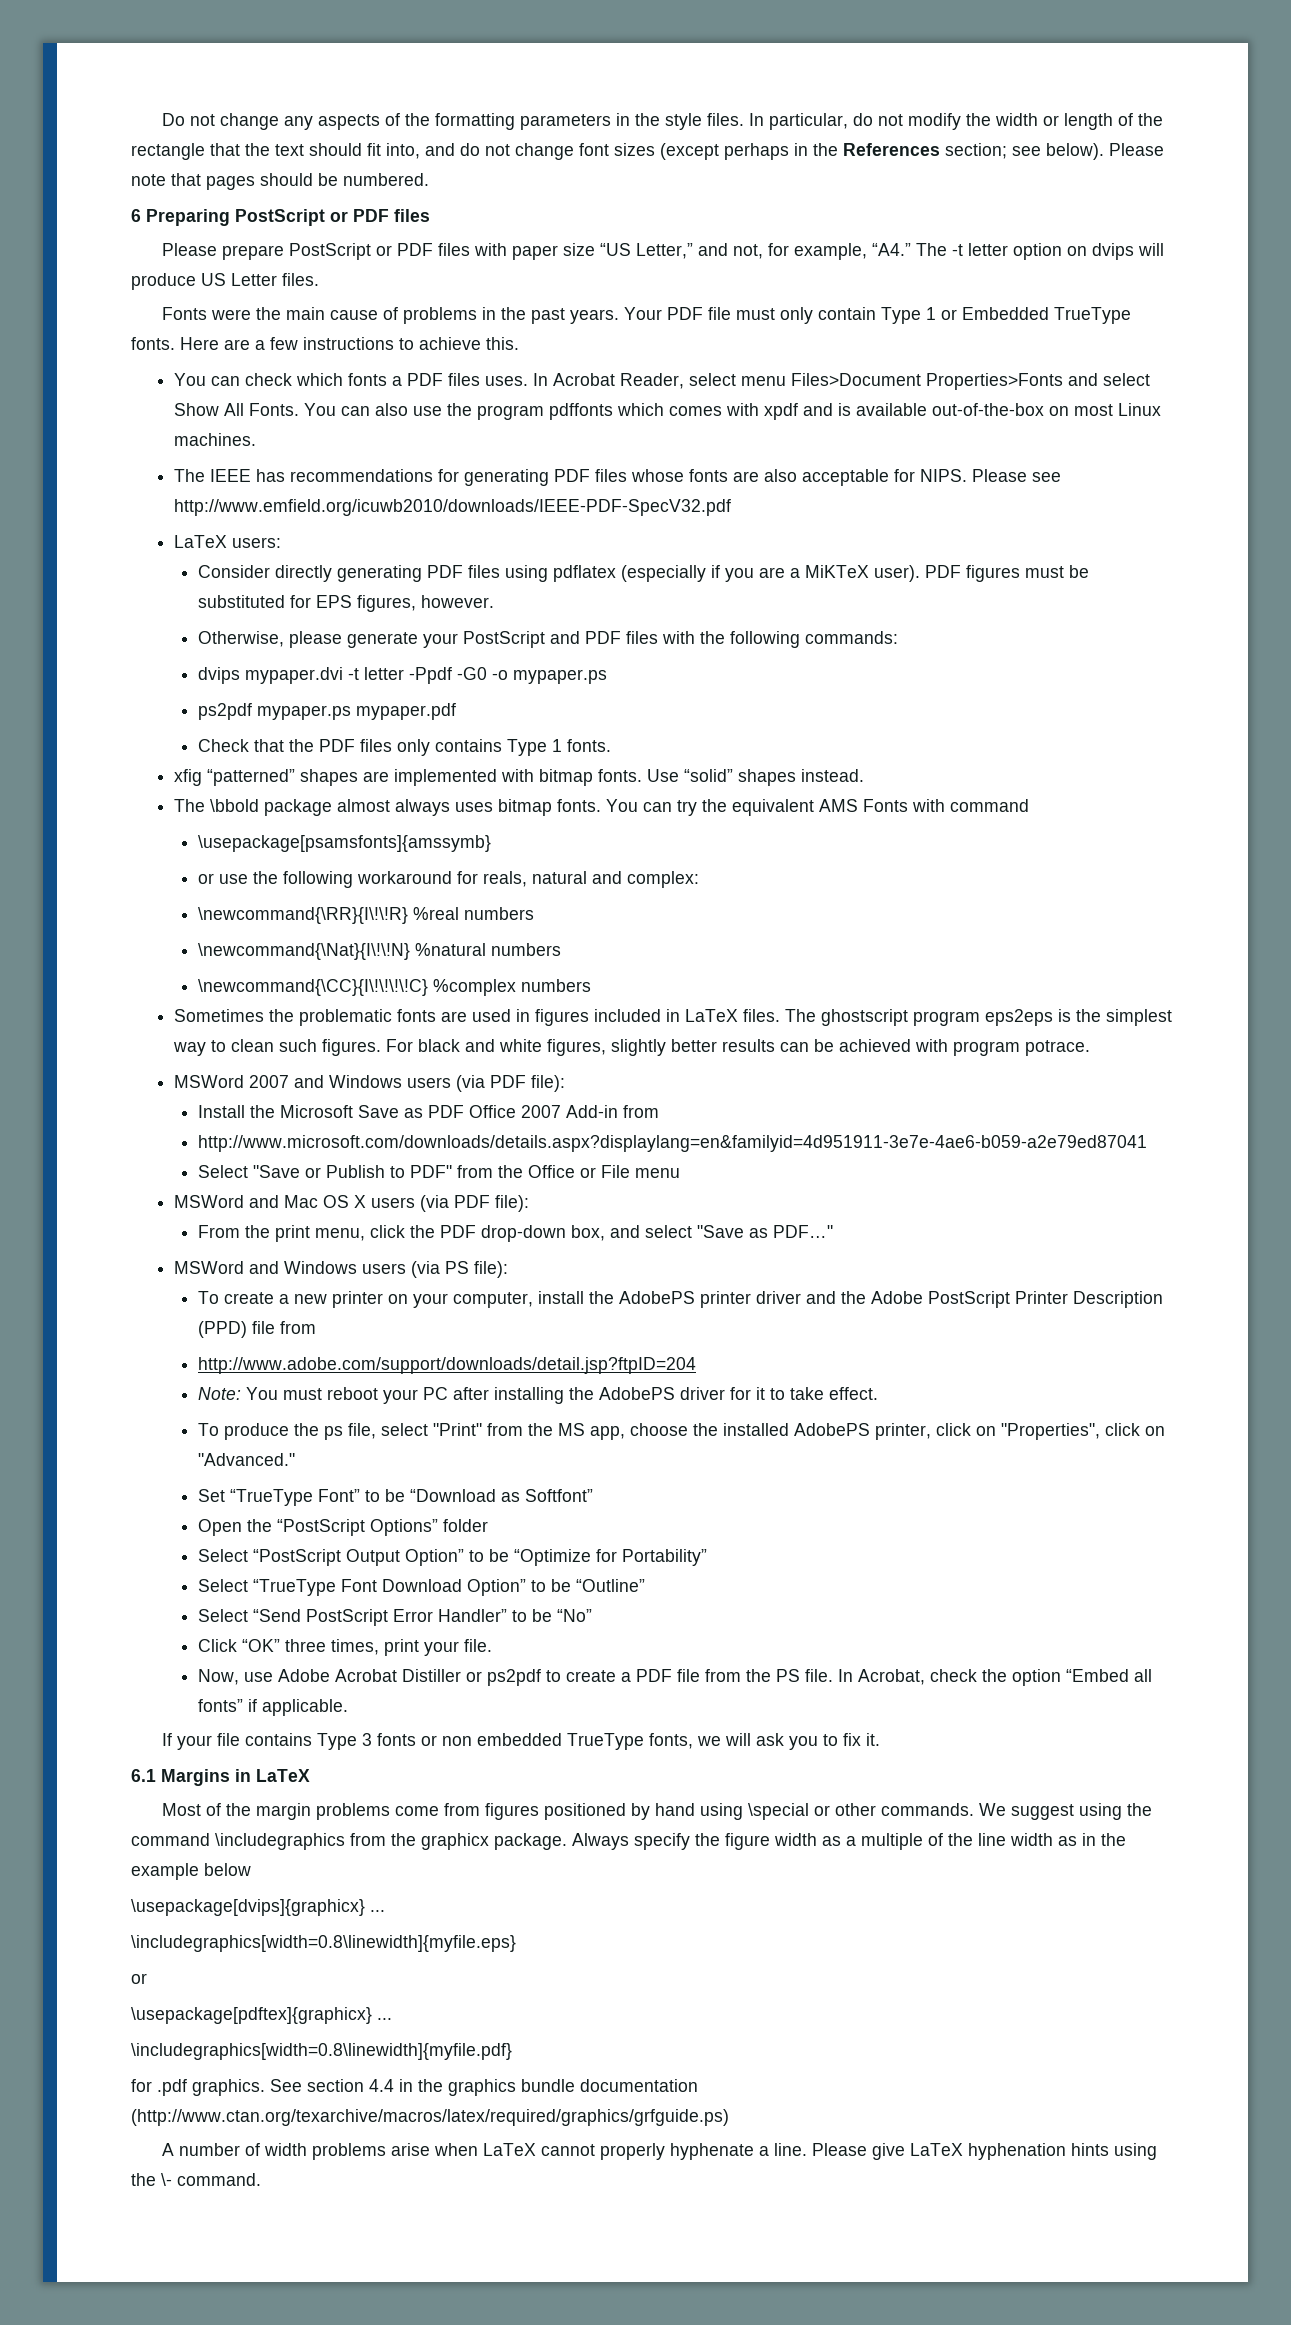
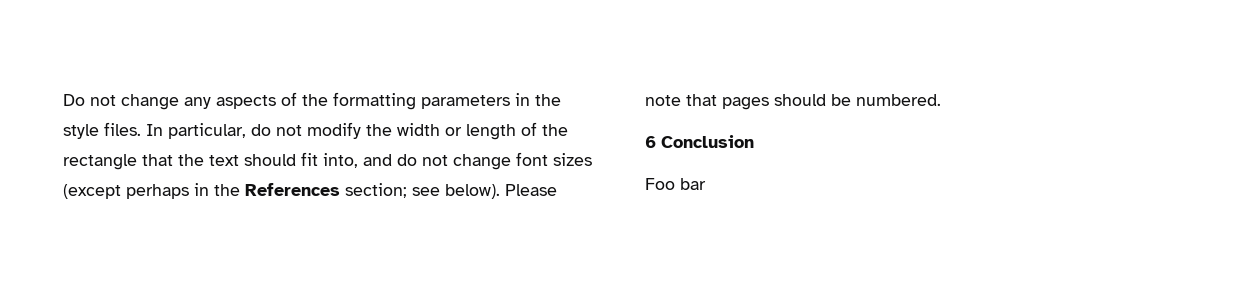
[146,209,430,226] [161,243,1164,260] [131,273,319,290] [161,307,1131,324] [131,337,519,350] [174,373,1151,390] [174,403,1162,420] [174,433,257,446] [174,469,1062,486] [174,499,732,516] [174,535,282,548] [198,565,1090,582] [198,595,495,612] [198,631,899,648] [198,667,608,684] [198,703,457,720] [198,739,612,756] [174,769,865,786] [174,799,1030,816] [198,835,492,852] [198,871,700,888] [198,907,535,924] [198,943,562,960] [198,979,592,996] [174,1009,1173,1026] [173,1039,1091,1056] [174,1075,566,1092] [198,1105,660,1118] [198,1135,1148,1152] [198,1165,681,1178] [174,1195,530,1212] [198,1225,834,1242] [174,1261,509,1278] [198,1291,1164,1308] [198,1321,317,1338] [198,1357,697,1374] [198,1387,879,1404] [198,1423,1166,1440] [198,1453,296,1466] [198,1489,594,1506] [198,1519,489,1536] [198,1549,708,1566] [198,1579,646,1596] [198,1609,593,1626] [198,1639,493,1656] [198,1669,1153,1686] [198,1699,349,1716] [161,1733,880,1750] [131,1769,310,1786] [161,1803,1152,1820] [131,1833,1126,1850] [131,1863,251,1880] [131,1899,385,1916] [131,1935,516,1952] [131,1973,147,1984] [131,2007,392,2024] [131,2043,512,2060] [131,2079,698,2096] [131,2109,729,2126] [161,2143,1157,2160] [131,2173,261,2186] Preparing PostScript or PDF files // Please prepare PostScript or PDF files with paper size “US Letter,” and not, for example, “A4.” The -t letter option on dvips will produce US Letter files. // Fonts were the main cause of problems in the past years. Your PDF file must only contain Type 1 or Embedded TrueType fonts. Here are a few instructions to achieve this. // You can check which fonts a PDF files uses. In Acrobat Reader, select menu Files>Document Properties>Fonts and select Show All Fonts. You can also use the program pdffonts which comes with xpdf and is available out-of-the-box on most Linux machines. // The IEEE has recommendations for generating PDF files whose fonts are also acceptable for NIPS. Please see http://www.emfield.org/icuwb2010/downloads/IEEE-PDF-SpecV32.pdf // LaTeX users: // Consider directly generating PDF files using pdflatex (especially if you are a MiKTeX user). PDF figures must be substituted for EPS figures, however. // Otherwise, please generate your PostScript and PDF files with the following commands: // dvips mypaper.dvi -t letter -Ppdf -G0 -o mypaper.ps // ps2pdf mypaper.ps mypaper.pdf // Check that the PDF files only contains Type 1 fonts. // xfig “patterned” shapes are implemented with bitmap fonts. Use “solid” shapes instead. // The \bbold package almost always uses bitmap fonts. You can try the equivalent AMS Fonts with command // \usepackage[psamsfonts]{amssymb} // or use the following workaround for reals, natural and complex: // \newcommand{\RR}{I\!\!R} %real numbers // \newcommand{\Nat}{I\!\!N} %natural numbers // \newcommand{\CC}{I\!\!\!\!C} %complex numbers // Sometimes the problematic fonts are used in figures included in LaTeX files. The ghostscript program eps2eps is the simplest way to clean such figures. For black and white figures, slightly better results can be achieved with program potrace. // MSWord 2007 and Windows users (via PDF file): // Install the Microsoft Save as PDF Office 2007 Add-in from // http://www.microsoft.com/downloads/details.aspx?displaylang=en&familyid=4d951911-3e7e-4ae6-b059-a2e79ed87041 // Select "Save or Publish to PDF" from the Office or File menu // MSWord and Mac OS X users (via PDF file): // From the print menu, click the PDF drop-down box, and select "Save as PDF…" // MSWord and Windows users (via PS file): // To create a new printer on your computer, install the AdobePS printer driver and the Adobe PostScript Printer Description (PPD) file from // http://www.adobe.com/support/downloads/detail.jsp?ftpID=204 // Note: You must reboot your PC after installing the AdobePS driver for it to take effect. // To produce the ps file, select "Print" from the MS app, choose the installed AdobePS printer, click on "Properties", click on "Advanced." // Set “TrueType Font” to be “Download as Softfont” // Open the “PostScript Options” folder // Select “PostScript Output Option” to be “Optimize for Portability” // Select “TrueType Font Download Option” to be “Outline” // Select “Send PostScript Error Handler” to be “No” // Click “OK” three times, print your file. // Now, use Adobe Acrobat Distiller or ps2pdf to create a PDF file from the PS file. In Acrobat, check the option “Embed all fonts” if applicable. // If your file contains Type 3 fonts or non embedded TrueType fonts, we will ask you to fix it. // 6.1 Margins in LaTeX // Most of the margin problems come from figures positioned by hand using \special or other commands. We suggest using the command \includegraphics from the graphicx package. Always specify the figure width as a multiple of the line width as in the example below // \usepackage[dvips]{graphicx} ... // \includegraphics[width=0.8\linewidth]{myfile.eps} // or // \usepackage[pdftex]{graphicx} ... // \includegraphics[width=0.8\linewidth]{myfile.pdf} // for .pdf graphics. See section 4.4 in the graphics bundle documentation (http://www.ctan.org/texarchive/macros/latex/required/graphics/grfguide.ps) // A number of width problems arise when LaTeX cannot properly hyphenate a line. Please give LaTeX hyphenation hints using the \- command. -> [661,135,754,148] [645,178,706,190] Conclusion // Foo bar

